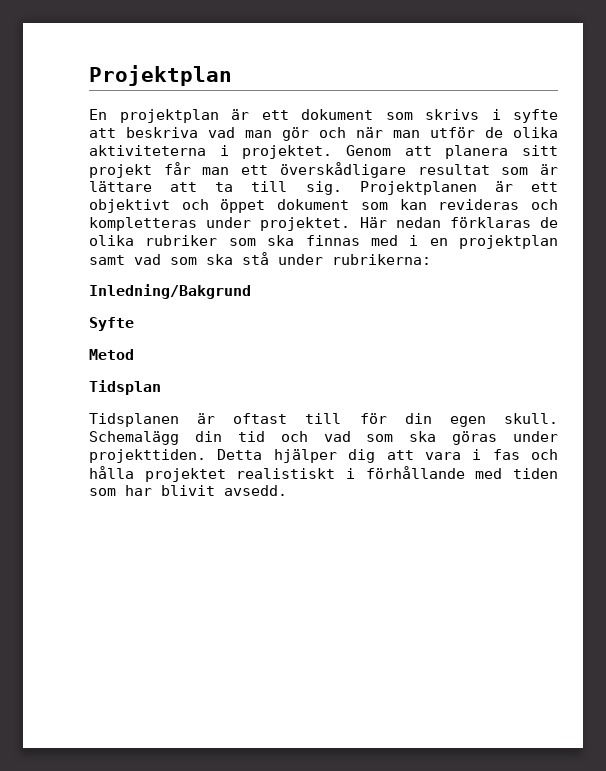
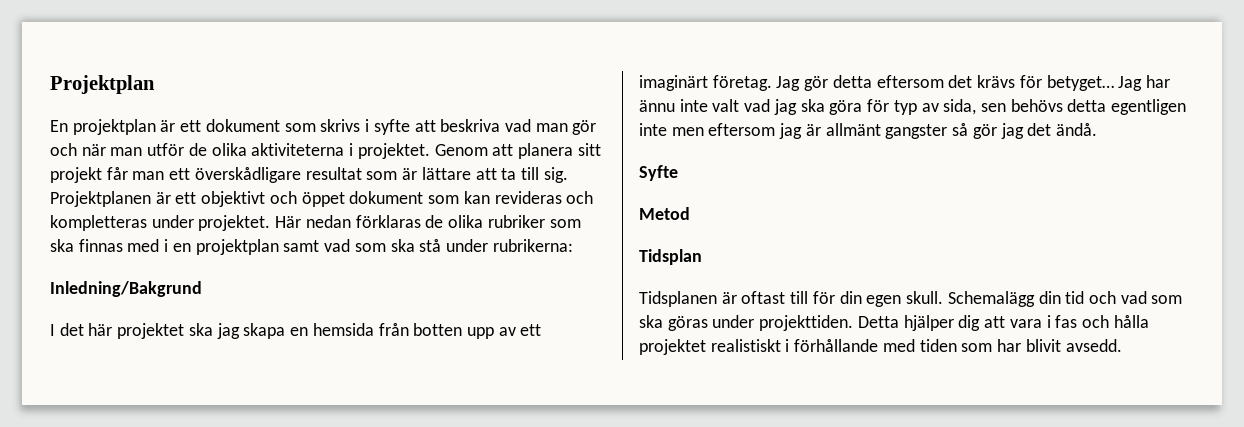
(251, 291) none -> [50,323,542,339] [639,75,1170,91] [639,99,1187,115] [639,123,1097,139] // I det här projektet ska jag skapa en hemsida från botten upp av ett imaginärt företag. Jag gör detta eftersom det krävs för betyget… Jag har ännu inte valt vad jag ska göra för typ av sida, sen behövs detta egentligen inte men eftersom jag är allmänt gangster så gör jag det ändå.

